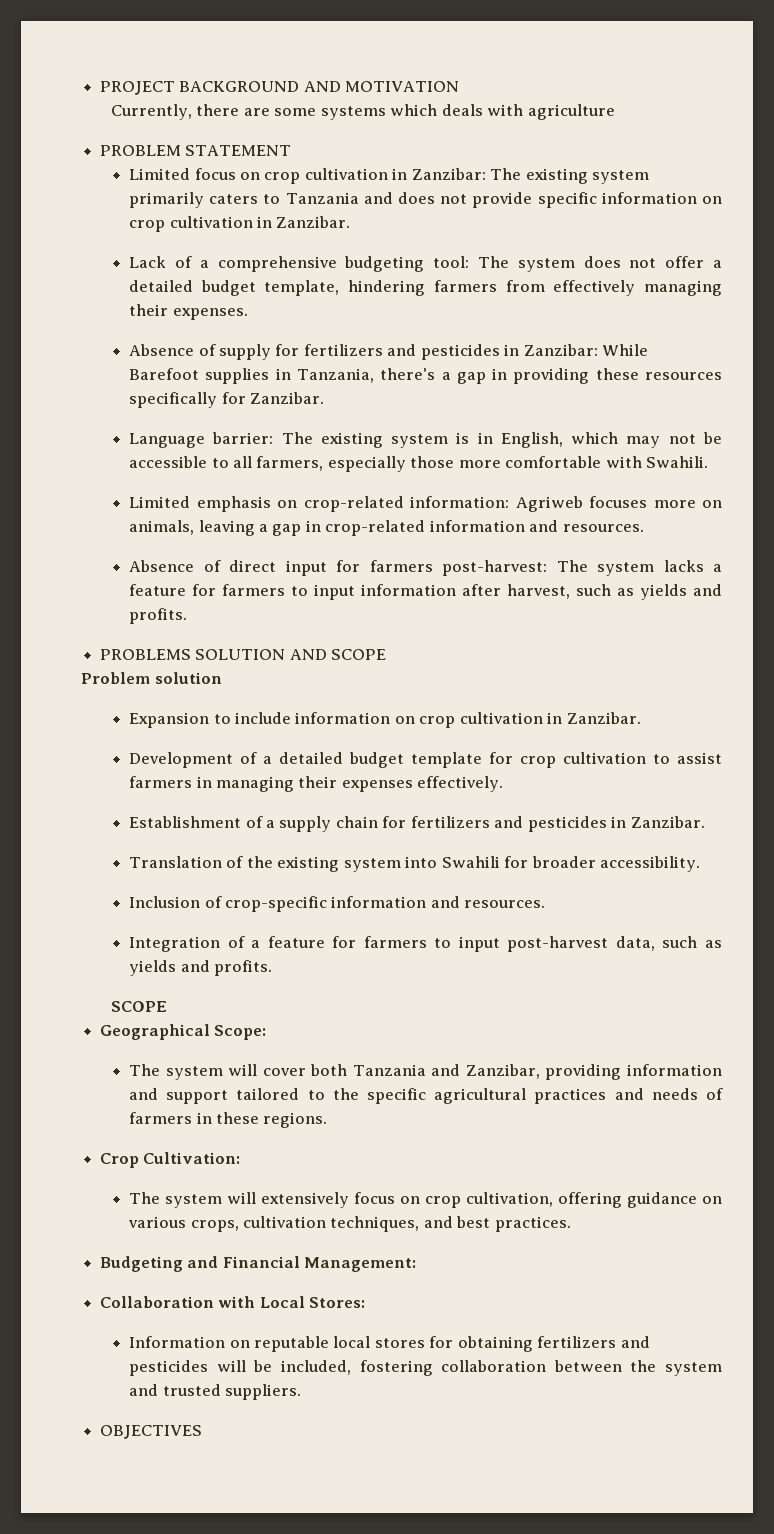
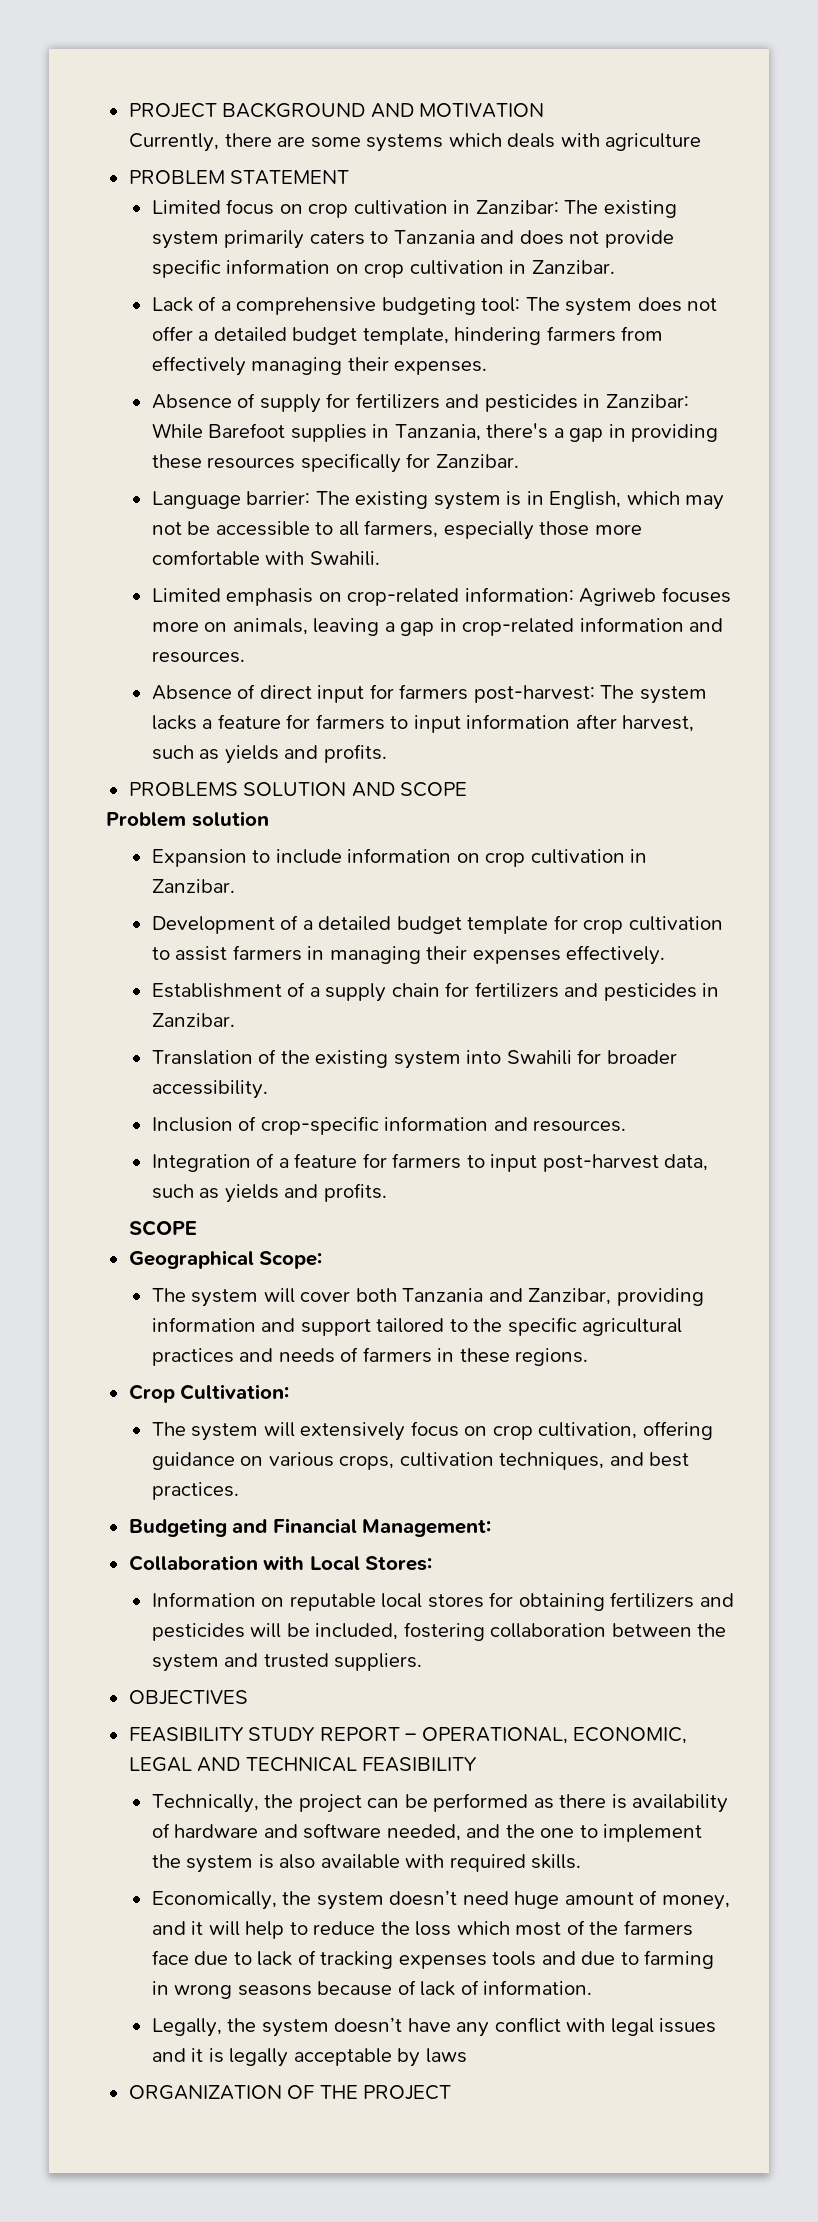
(202, 1432) none -> [128,1727,688,1744] [128,1757,478,1772] [151,1793,729,1813] [151,1823,703,1842] [151,1854,582,1873] [151,1890,730,1910] [151,1920,693,1939] [151,1950,715,1969] [151,1980,593,1999] [151,2017,717,2037] [151,2048,467,2067] [128,2085,452,2100] // FEASIBILITY STUDY REPORT – OPERATIONAL, ECONOMIC, LEGAL AND TECHNICAL FEASIBILITY // Technically, the project can be performed as there is availability of hardware and software needed, and the one to implement the system is also available with required skills. // Economically, the system doesn’t need huge amount of money, and it will help to reduce the loss which most of the farmers face due to lack of tracking expenses tools and due to farming in wrong seasons because of lack of information. // Legally, the system doesn’t have any conflict with legal issues and it is legally acceptable by laws // ORGANIZATION OF THE PROJECT

